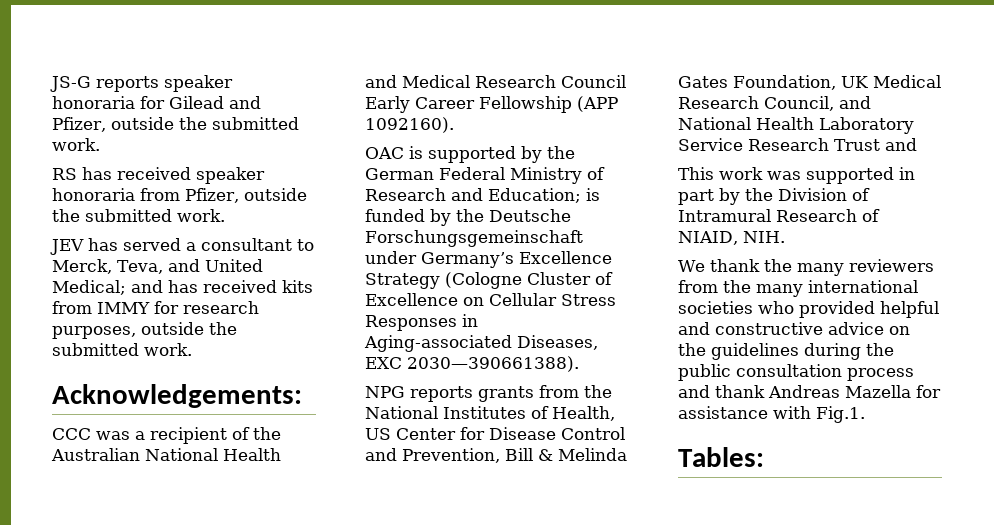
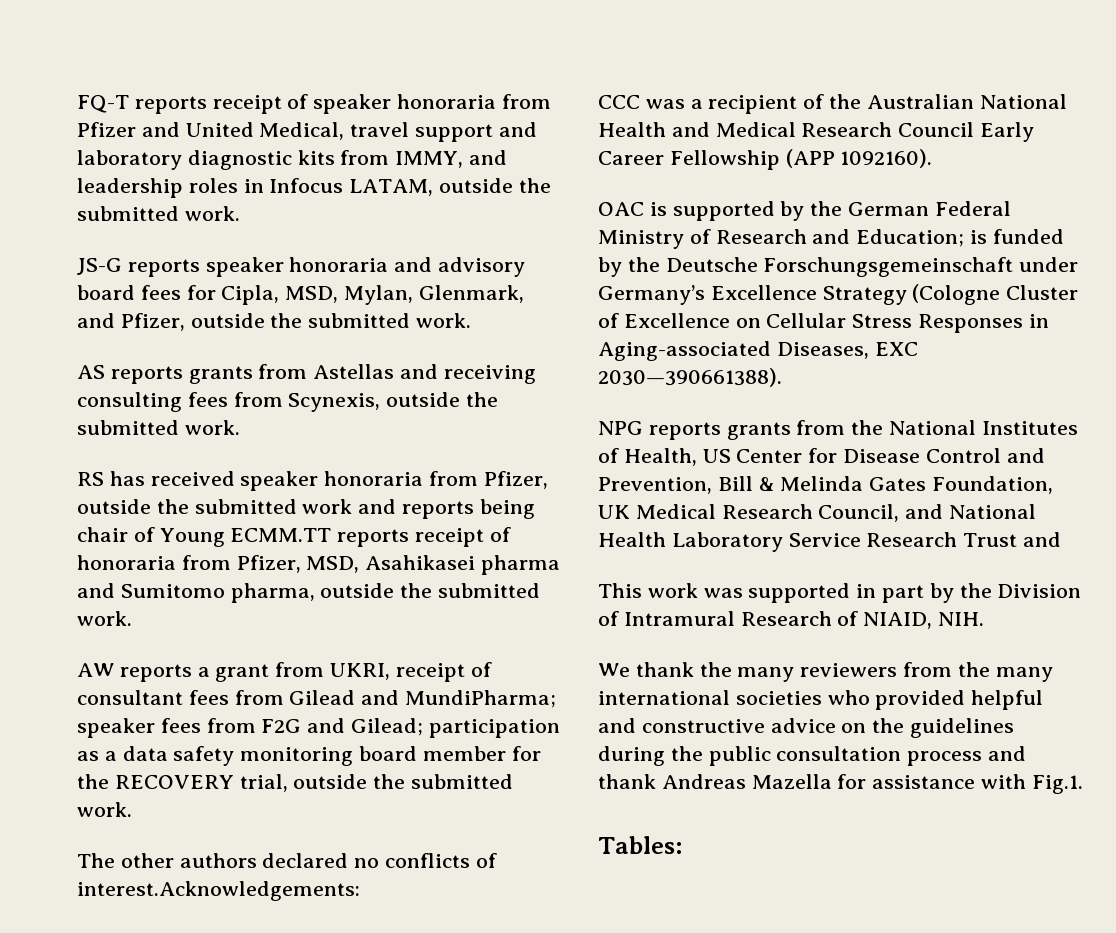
[50,75,233,92] [52,96,224,109] JS-G reports speaker honoraria for Gilead -> [77,94,551,114] [77,122,537,142] [77,150,508,170] [77,178,551,198] [77,206,240,221] [77,257,526,277] [77,285,524,305] FQ-T reports receipt of speaker honoraria from Pfizer and United Medical, travel support and laboratory diagnostic kits from IMMY, and leadership roles in Infocus LATAM, outside the submitted work. // JS-G reports speaker honoraria and advisory board fees for Cipla, MSD, Mylan, Glenmark,
(100, 144) none -> [77,364,536,384] [77,392,499,412] [77,420,240,435] // AS reports grants from Astellas and receiving consulting fees from Scynexis, outside the submitted work.
[177,209,225,222] [50,238,314,255] [52,259,263,274] [52,280,313,295] [52,301,259,314] [52,322,237,339] [52,343,192,356] [52,384,302,408] work. // JEV has served a consultant to Merck, Teva, and United Medical; and has received kits from IMMY for research purposes, outside the submitted work. // Acknowledgements: -> [302,499,535,519] [77,527,511,547] [77,555,561,575] [77,583,541,603] [77,611,132,626] [77,662,492,682] [77,690,557,708] [77,718,560,738] [77,746,541,766] [77,774,514,792] [77,802,132,817] [77,853,497,868] [77,881,360,901] work and reports being chair of Young ECMM.TT reports receipt of honoraria from Pfizer, MSD, Asahikasei pharma and Sumitomo pharma, outside the submitted work. // AW reports a grant from UKRI, receipt of consultant fees from Gilead and MundiPharma; speaker fees from F2G and Gilead; participation as a data safety monitoring board member for the RECOVERY trial, outside the submitted work. // The other authors declared no conflicts of interest.Acknowledgements:

